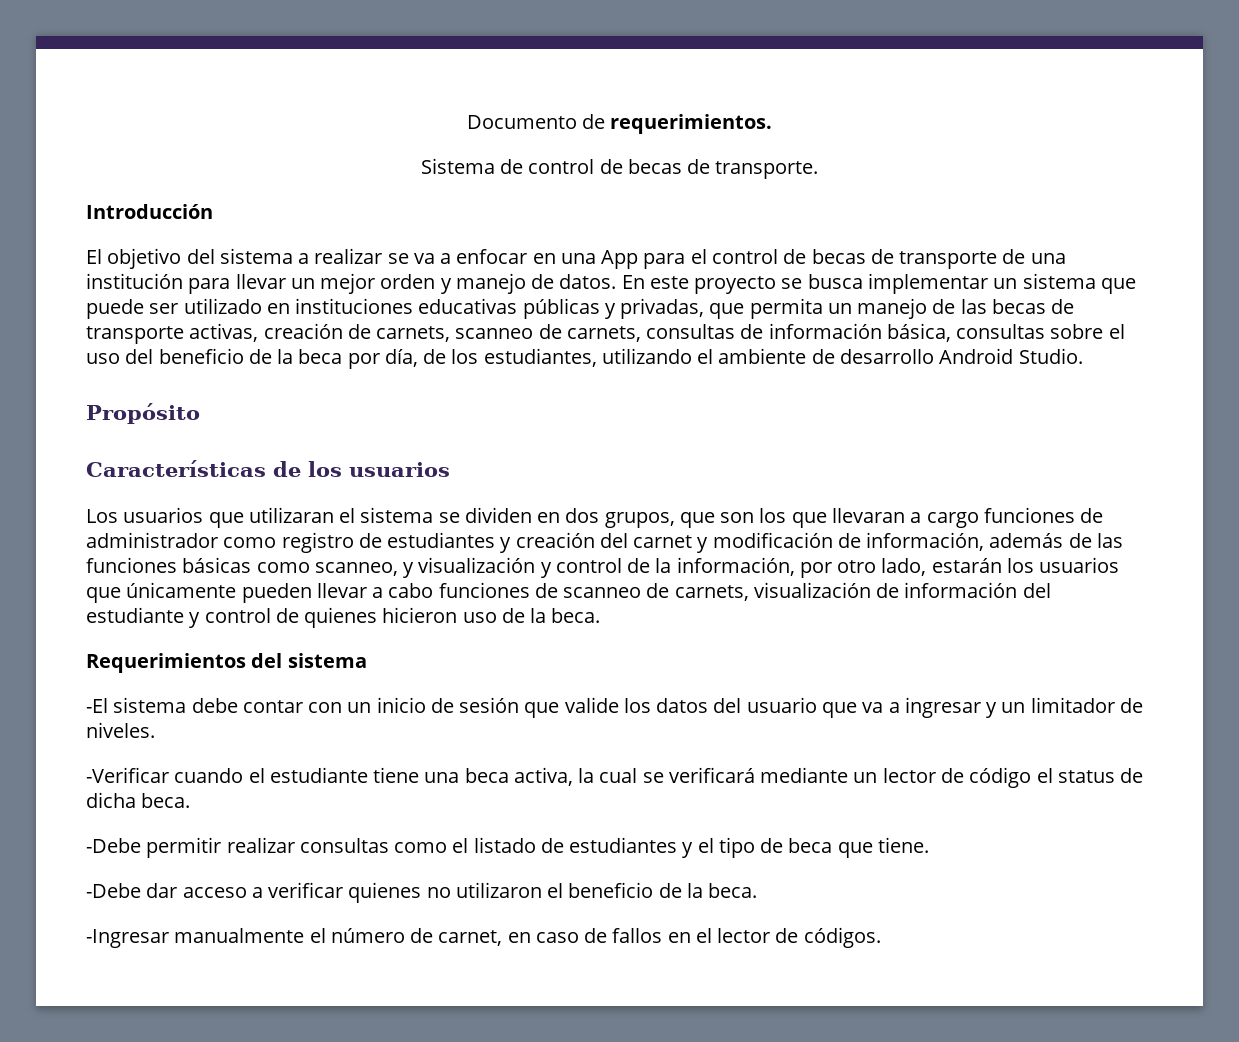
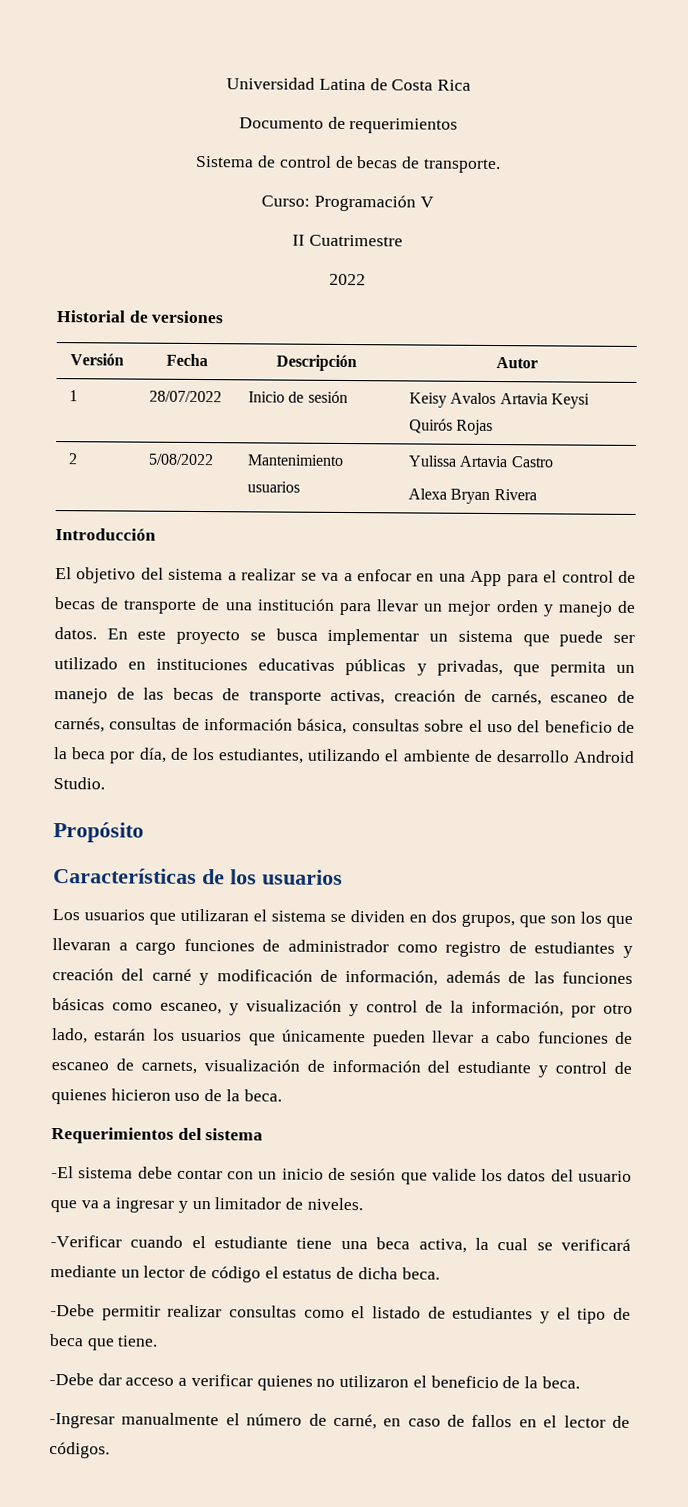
(466, 122) none -> [226,77,471,91] Universidad Latina de Costa Rica //
[610,114,773,134] requerimientos. -> [349,118,459,134] requerimientos
(819, 170) none -> [261,194,434,212] [292,234,403,247] [329,273,366,286] [56,310,225,324] [70,353,124,366] [165,353,208,367] [276,354,357,372] [495,357,538,369] [69,390,79,402] [149,390,223,403] [248,390,348,404] [409,392,591,409] [409,418,494,436] [68,453,79,465] [148,453,215,466] [247,454,345,466] [247,481,301,493] [408,455,554,468] [408,488,537,504] // Curso: Programación V // II Cuatrimestre // 2022 // Historial de versiones // Versión | Fecha | Descripción | Autor // 1 | 28/07/2022 | Inicio de sesión | Keisy Avalos Artavia Keysi Quirós Rojas // 2 | 5/08/2022 | Mantenimiento usuarios | Yulissa Artavia Castro // Alexa Bryan Rivera
[376,324,641,342] carnets, scanneo de carnets, -> [490,689,635,706] [54,717,105,733] carnés, escaneo de carnés,
[633,535,693,548] carnet -> [151,968,192,981] carné
[314,562,398,576] scanneo, -> [160,1002,222,1015] escaneo,
[563,587,642,598] scanneo -> [51,1062,109,1071] escaneo
[1057,770,1115,783] status -> [282,1268,333,1279] estatus
[438,930,503,946] carnet, -> [332,1413,377,1430] carné,

